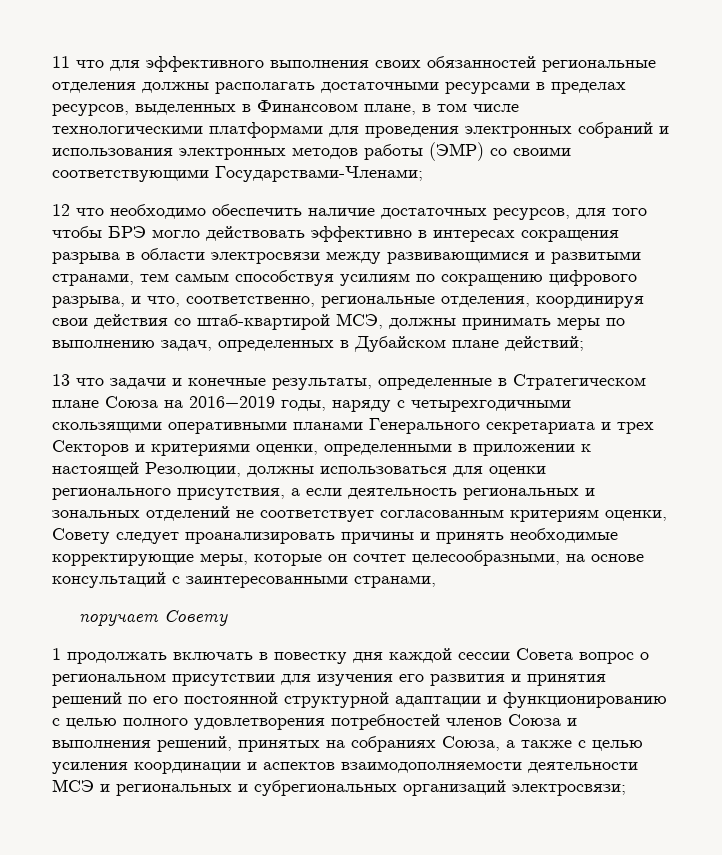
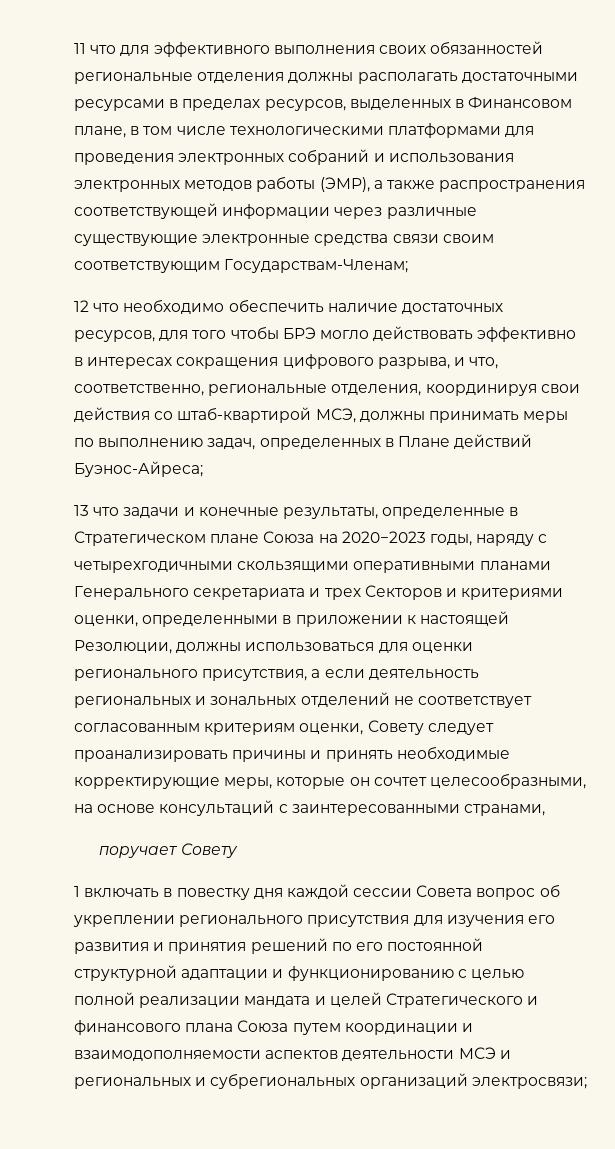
[429,142,571,161] [52,166,423,182] (ЭМР) со своими соответствующими Государствами-Членами; -> [319,177,586,192] [74,203,477,219] [74,234,494,246] [74,259,409,273] (ЭМР), а также распространения соответствующей информации через различные существующие электронные средства связи своим соответствующим Государствам-Членам;
[52,248,641,264] [52,270,543,286] разрыва в области электросвязи между развивающимися и развитыми странами, тем самым способствуя усилиям по сокращению -> (279, 363) none
[354,336,584,352] Дубайском плане действий; -> [397,434,533,449] [74,461,203,477] Плане действий Буэнос-Айреса;
[189,396,275,408] 2016−2019 -> [341,531,426,543] 2020−2023
[67,652,167,664] продолжать -> (80, 891) none
[640,652,649,660] [52,673,275,686] о региональном присутствии -> [539,884,560,897] [73,915,410,927] об укреплении регионального присутствия
[123,714,577,730] [52,736,643,752] [52,761,522,774] полного удовлетворения потребностей членов Союза и выполнения решений, принятых на собраниях Союза, а также с целью усиления координации и аспектов взаимодополняемости -> [74,992,539,1008] [74,1020,473,1035] [74,1050,339,1061] полной реализации мандата и целей Стратегического и финансового плана Союза путем координации и взаимодополняемости аспектов

